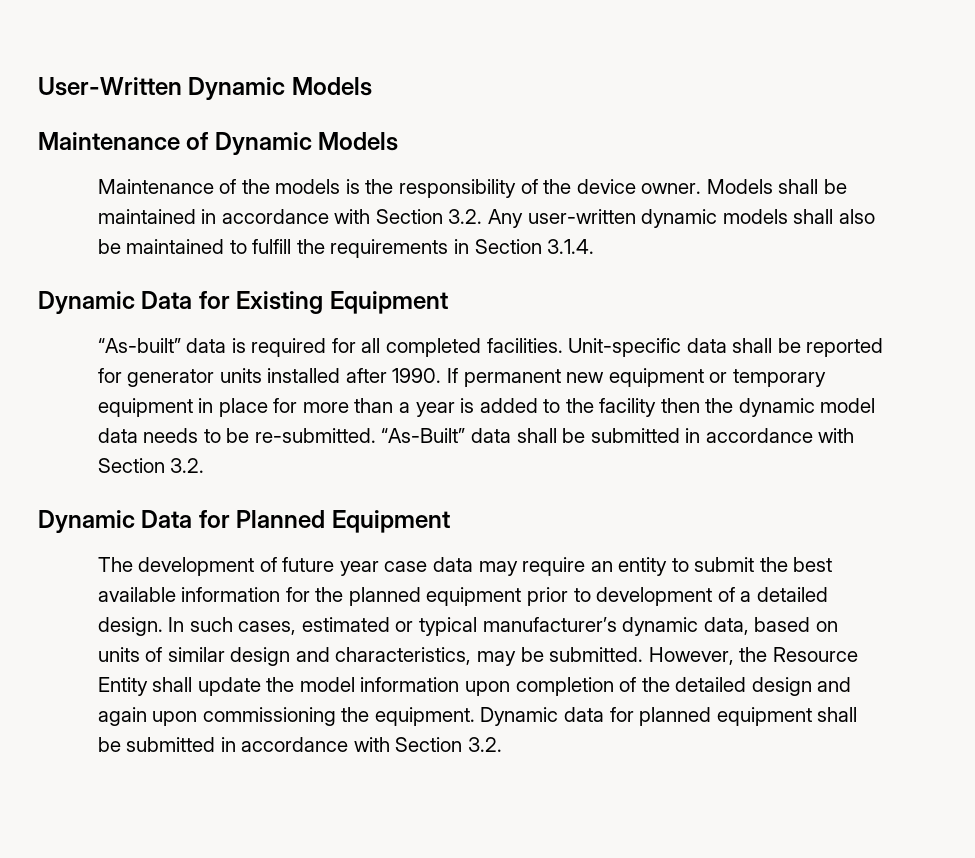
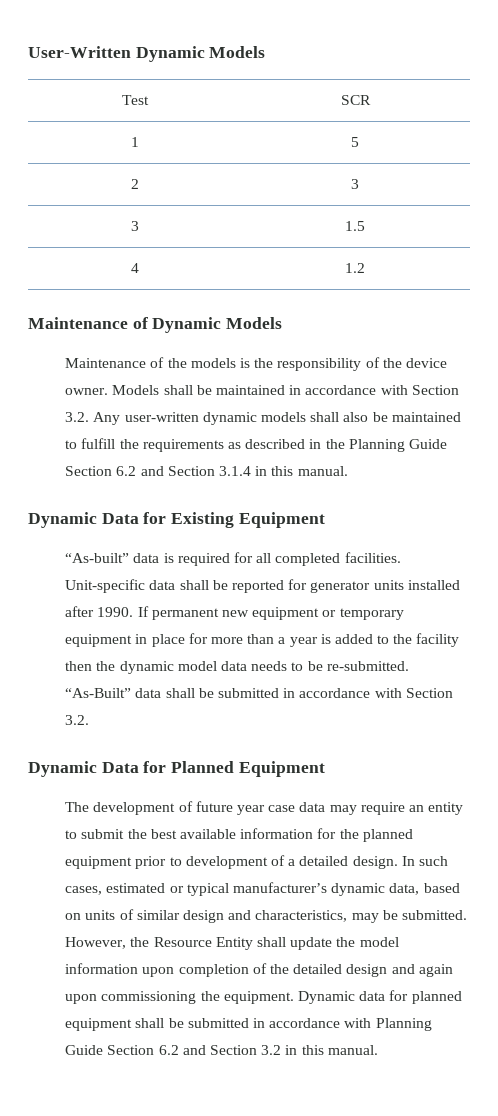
(372, 86) none -> [121,95,149,105] [340,95,371,105] [130,137,139,147] [351,137,359,147] [130,179,139,189] [351,179,359,189] [130,221,139,231] [345,221,365,231] [130,263,139,273] [345,263,365,273] // Test | SCR // 1 | 5 // 2 | 3 // 3 | 1.5 // 4 | 1.2
[453,239,595,254] in Section 3.1.4. -> [227,439,447,452] [65,466,348,476] as described in the Planning Guide Section 6.2 and Section 3.1.4 in this manual.
[395,737,502,752] Section 3.2. -> [375,1018,432,1031] [65,1045,378,1055] Planning Guide Section 6.2 and Section 3.2 in this manual.

